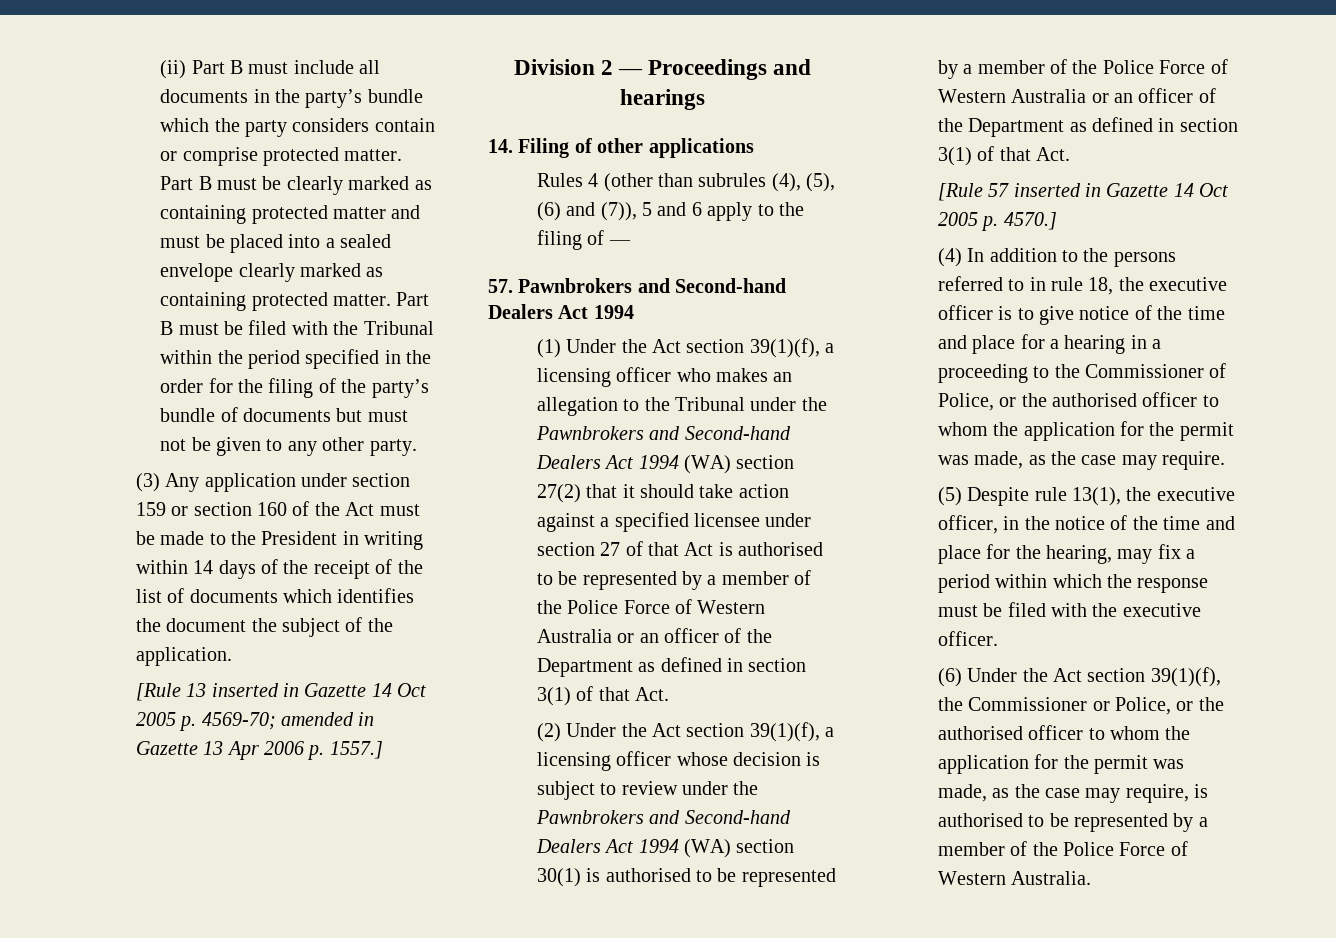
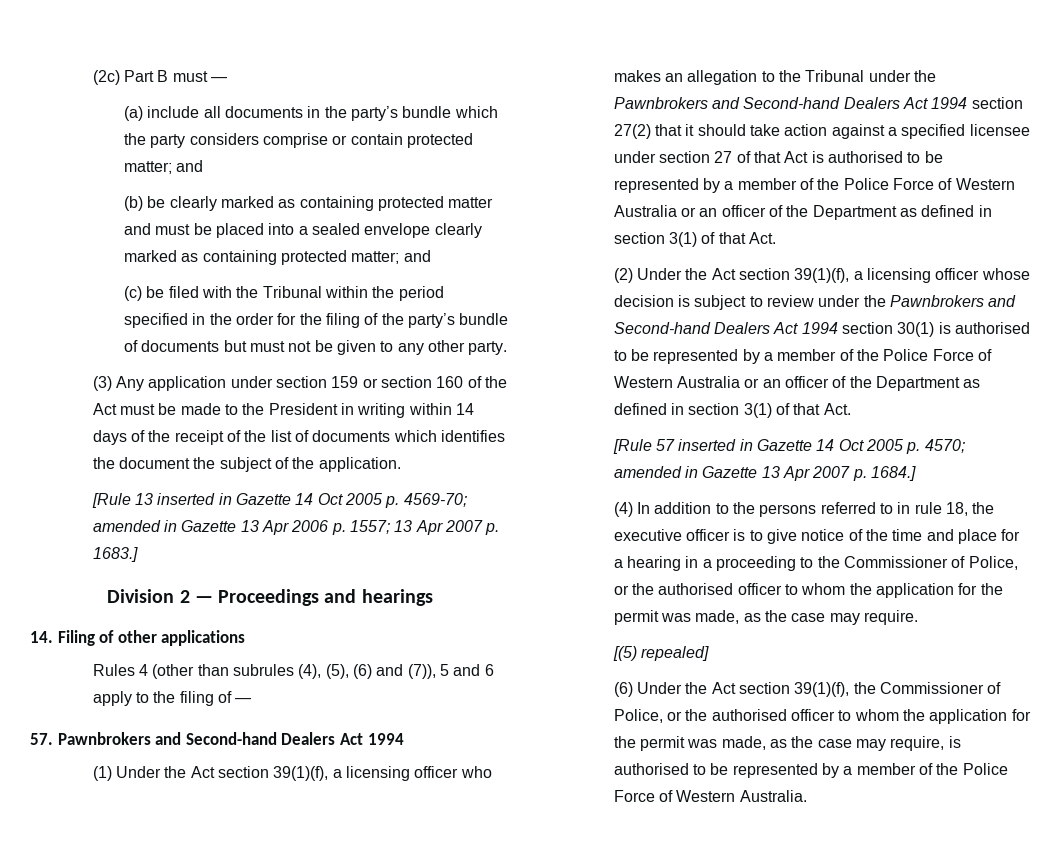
[160,60,289,79] (ii) Part B must -> [92,70,227,85] [124,106,144,121] (2c) Part B must — // (a)
[374,118,435,132] [160,147,403,166] [160,176,258,190] contain or comprise protected matter. Part B must -> [263,133,473,148] [124,160,204,174] [124,196,144,211] comprise or contain protected matter; and // (b)
[333,292,430,306] [160,321,219,335] matter. Part B must -> [351,250,431,264] [124,286,143,301] matter; and // (c)
[329,741,383,759] 1557.] -> [349,520,500,535] [92,547,138,562] 1557; 13 Apr 2007 p. 1683.]
[684,455,732,474] (WA) -> (968, 103) none
[684,839,732,858] (WA) -> (838, 328) none
[1003,212,1057,230] 4570.] -> [924,439,965,453] [613,466,916,481] 4570; amended in Gazette 13 Apr 2007 p. 1684.]
[937,487,1235,506] [937,515,1235,534] [937,544,1196,564] [937,574,1209,593] [937,602,1201,617] [937,631,998,646] (5) Despite rule 13(1), the executive officer, in the notice of the time and place for the hearing, may fix a period within which the response must be filed with the executive officer. -> [612,646,710,661] [(5) repealed]
[1092,701,1110,711] or -> [987,682,1002,694] of

